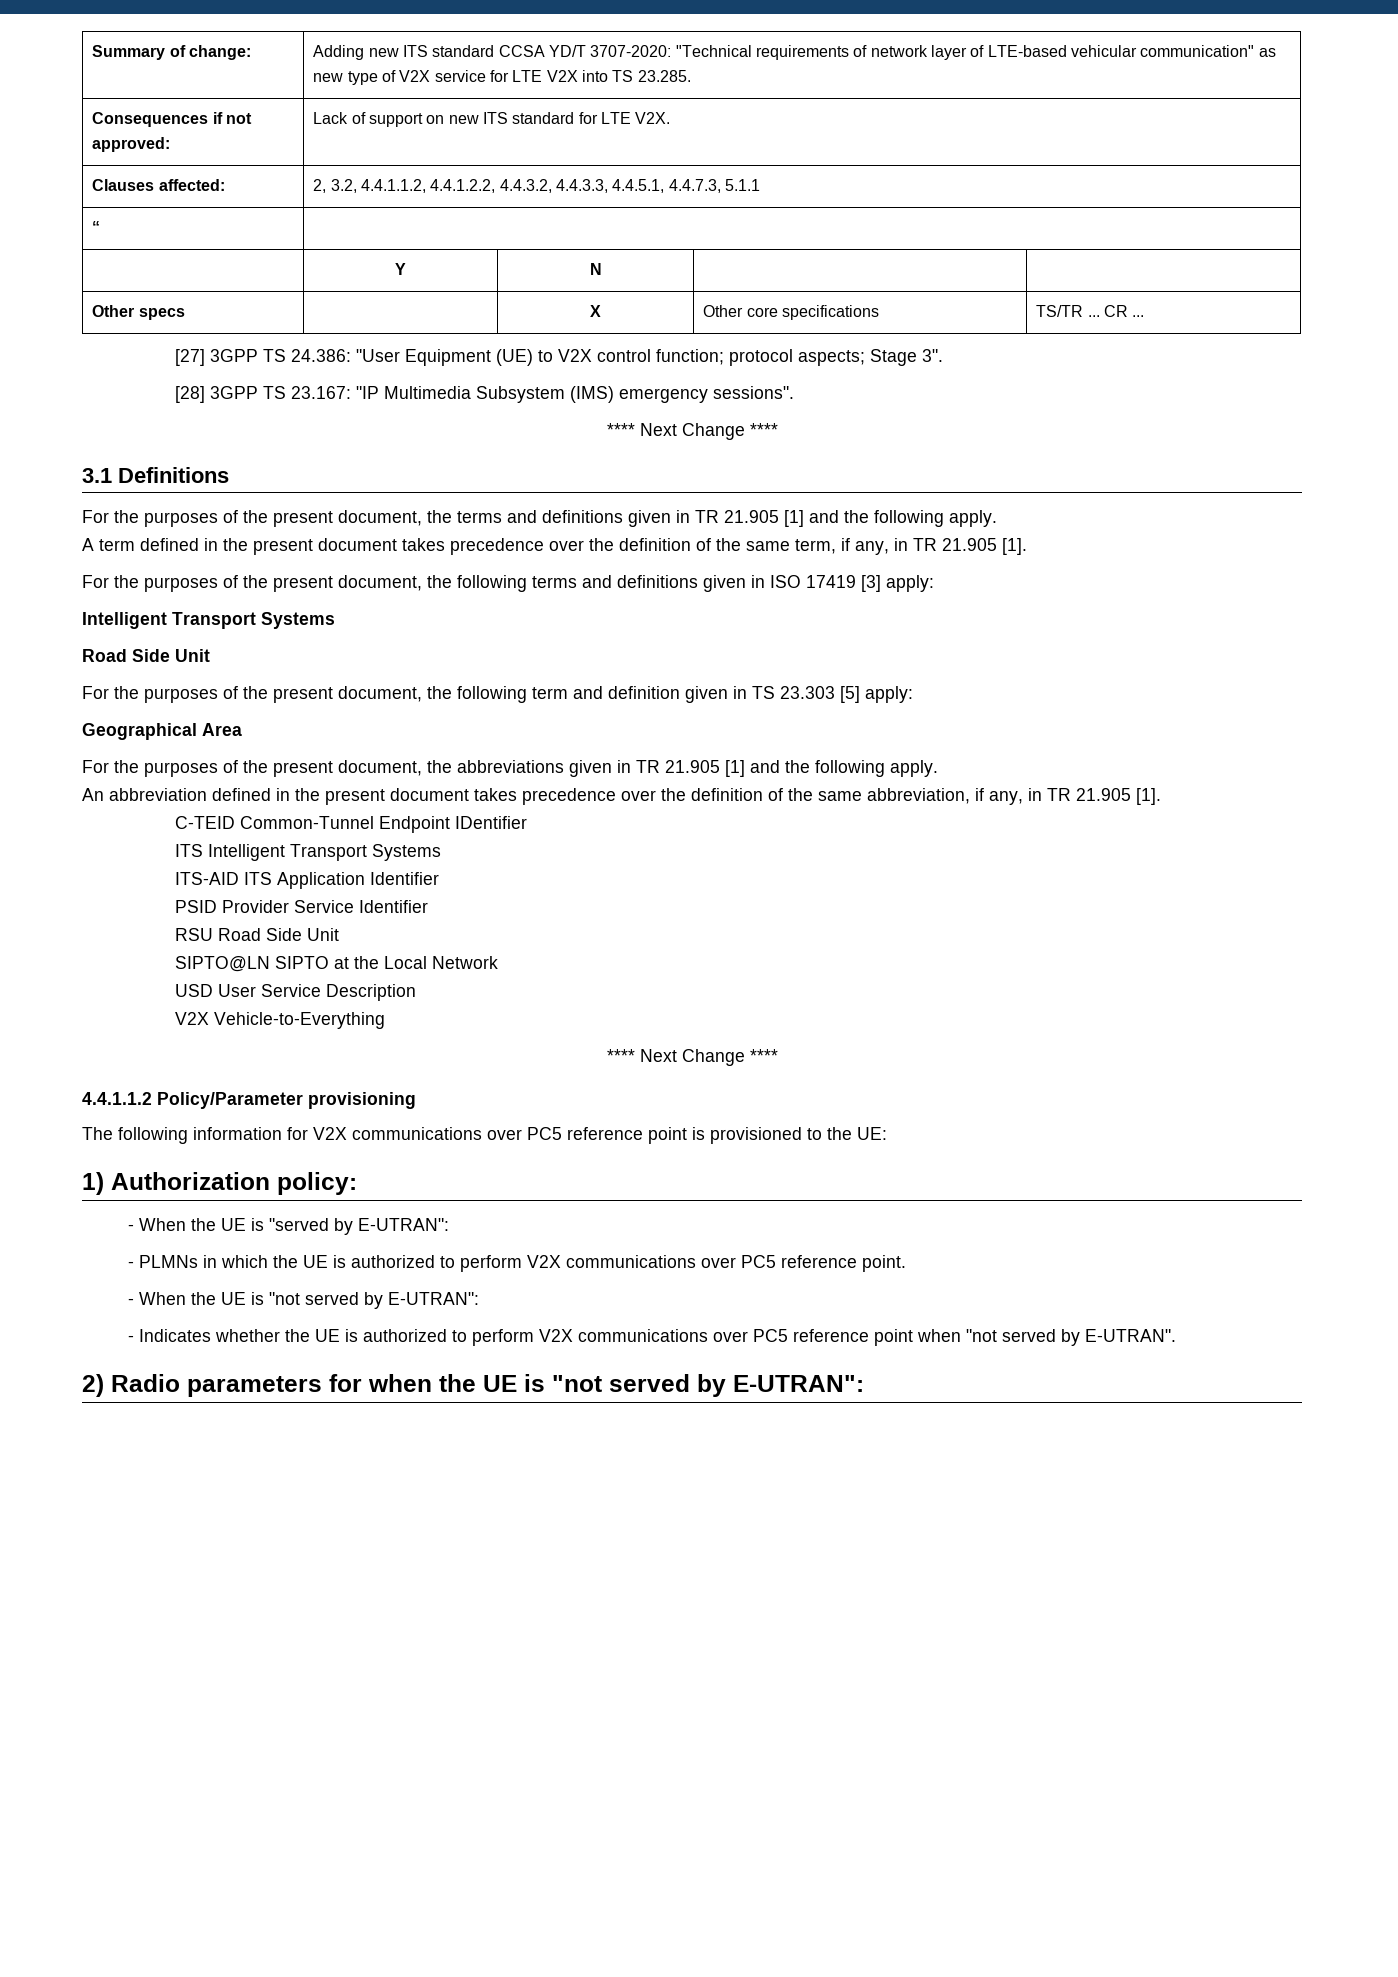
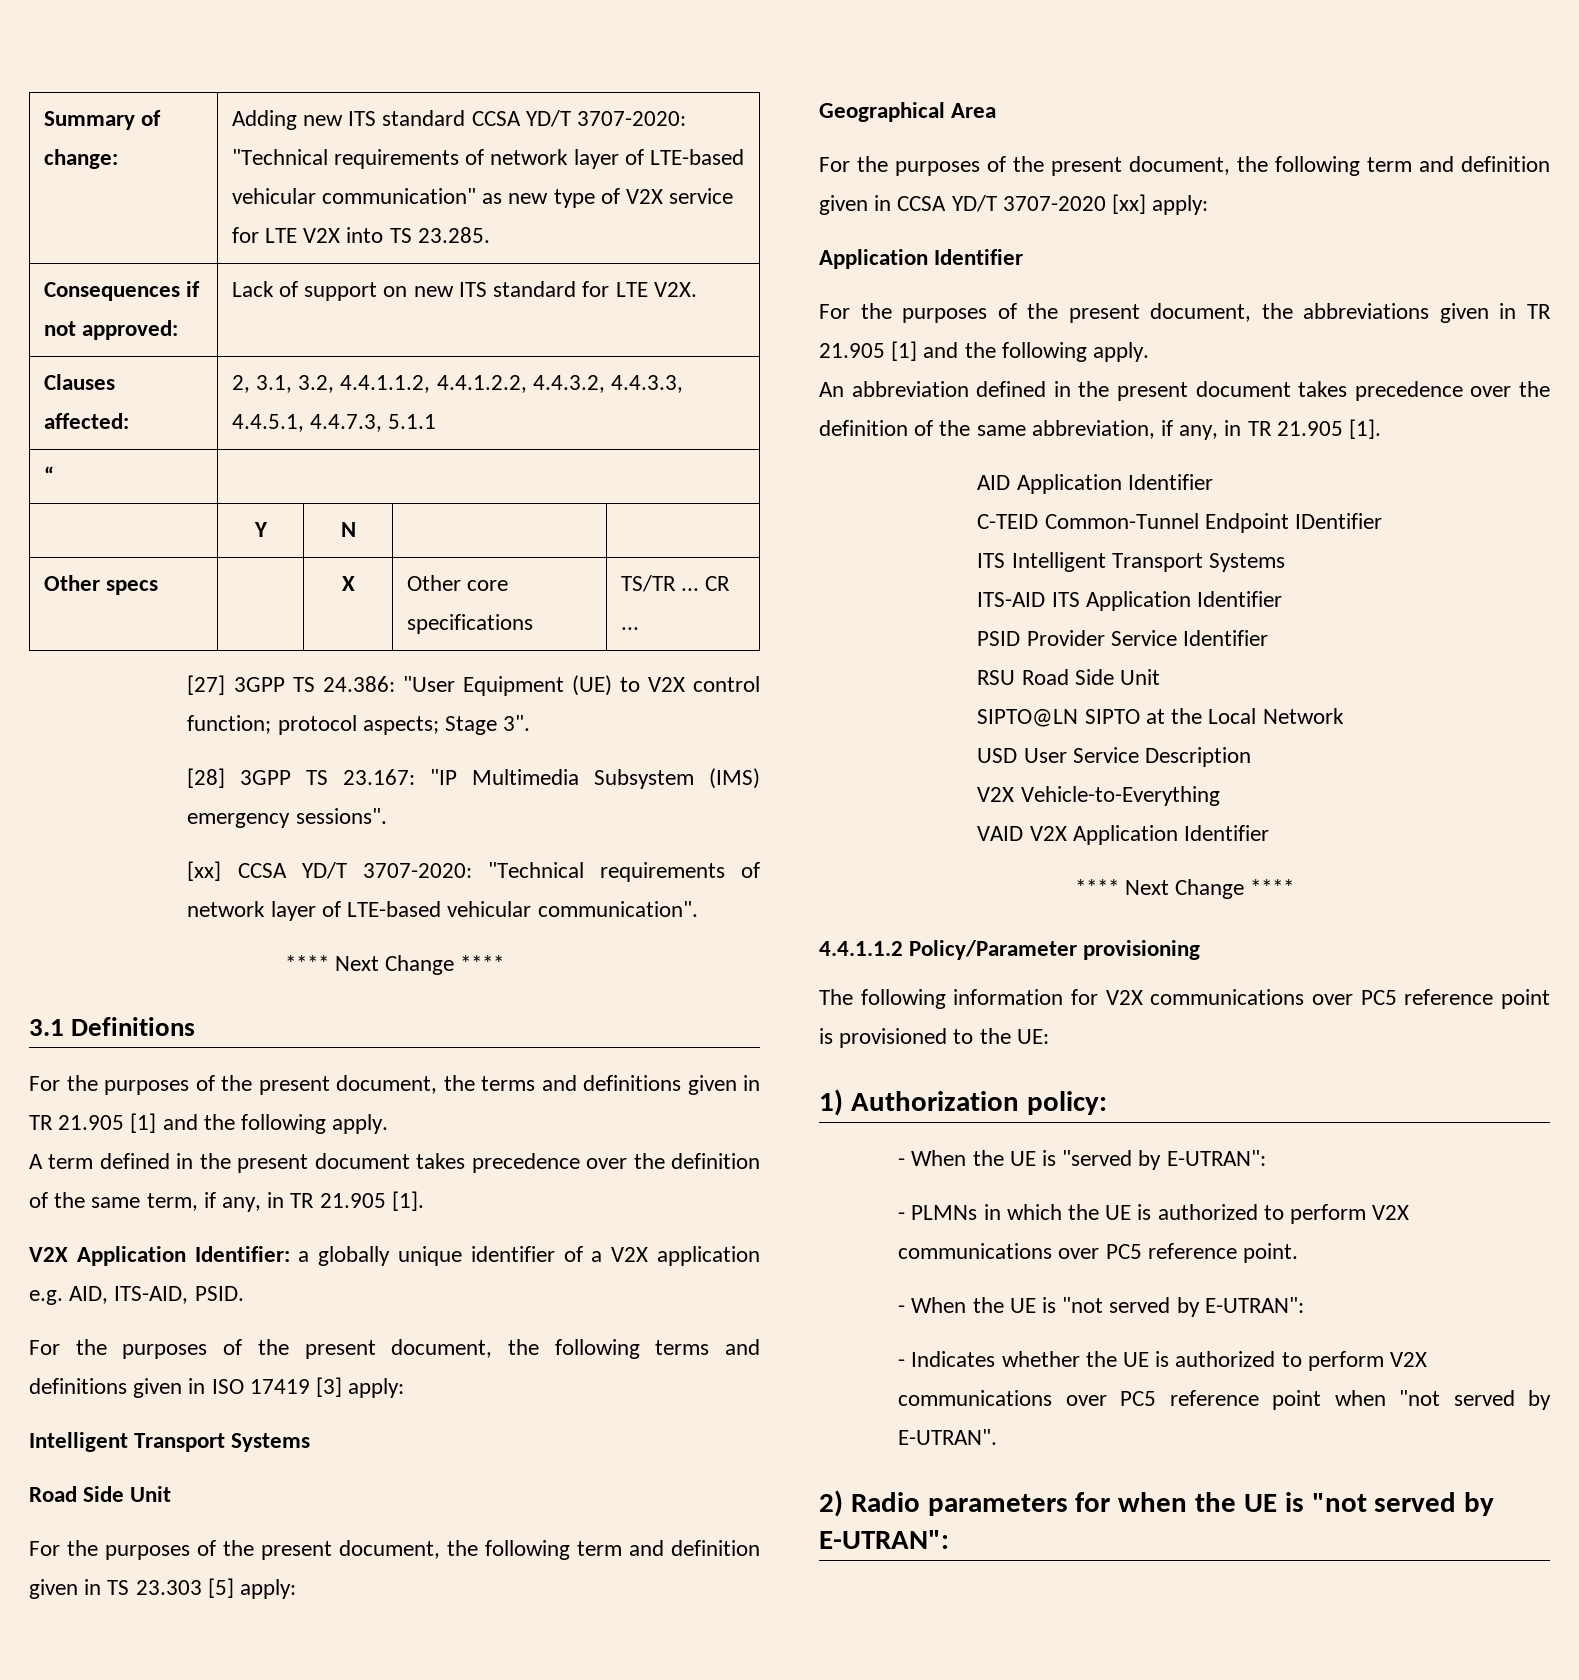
(327, 186) none -> [256,375,293,393] 3.1,
(794, 392) none -> [187,861,760,882] [187,901,698,921] // [xx] CCSA YD/T 3707-2020: "Technical requirements of network layer of LTE-based vehicular communication".
(1027, 546) none -> [29,1246,760,1266] [29,1286,244,1305] // V2X Application Identifier: a globally unique identifier of a V2X application e.g. AID, ITS-AID, PSID.
(242, 729) none -> [819,156,1550,176] [819,194,1209,215] [819,249,1024,269] // For the purposes of the present document, the following term and definition given in CCSA YD/T 3707-2020 [xx] apply: // Application Identifier
(1161, 796) none -> [977,474,1213,494] // AID Application Identifier
(385, 1020) none -> [977,825,1270,845] // VAID V2X Application Identifier

